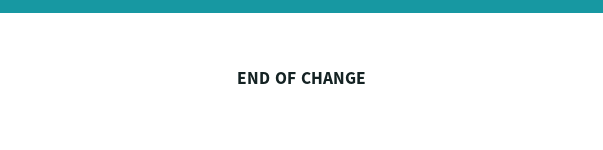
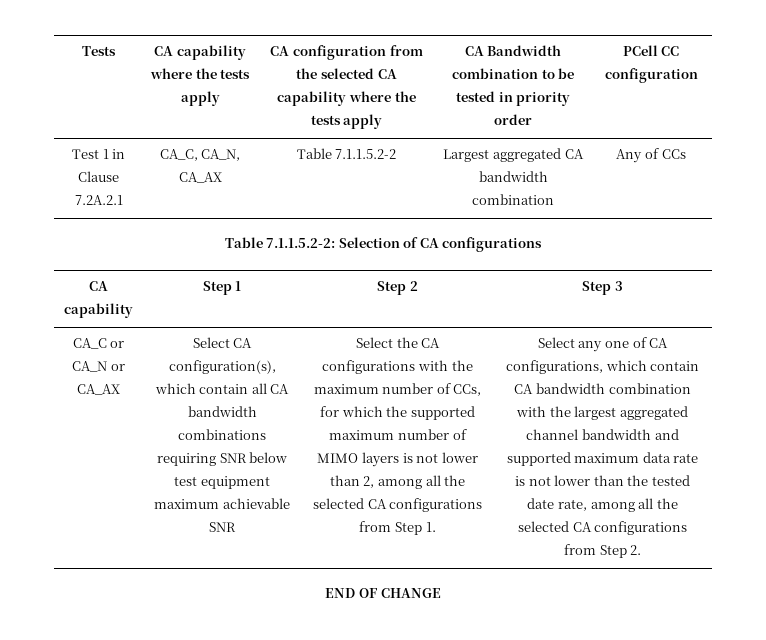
(237, 78) none -> [82,46,116,56] [154,45,246,60] [149,68,251,79] [180,91,220,106] [270,45,423,60] [296,68,397,79] [277,91,416,106] [310,114,383,129] [464,45,562,56] [451,68,575,79] [455,91,571,106] [494,114,532,125] [622,45,680,56] [604,68,698,83] [71,149,126,159] [78,171,119,182] [74,195,123,205] [159,149,241,161] [178,172,222,183] [296,148,397,159] [443,148,584,162] [478,171,548,182] [472,194,554,205] [616,148,686,163] [224,237,543,252] [89,281,108,291] [64,303,133,318] [202,281,242,295] [377,281,418,295] [582,281,623,295] [72,338,125,349] [72,361,125,372] [77,384,120,395] [192,337,253,348] [168,360,276,374] [154,383,290,394] [187,406,257,417] [178,429,266,440] [156,452,288,466] [174,476,270,489] [154,498,290,509] [209,522,236,532] [355,337,441,348] [322,360,473,374] [313,383,482,396] [320,406,475,420] [329,429,467,440] [317,452,478,467] [329,475,466,489] [312,498,483,512] [359,521,436,535] [537,337,669,352] [505,360,700,374] [514,383,691,394] [516,406,688,420] [526,429,679,440] [506,452,699,466] [515,475,690,486] [527,498,678,512] [517,521,688,535] [563,544,642,558] Tests | CA capability where the tests apply | CA configuration from the selected CA capability where the tests apply | CA Bandwidth combination to be tested in priority order | PCell CC configuration // Test 1 in Clause 7.2A.2.1 | CA_C, CA_N, CA_AX | Table 7.1.1.5.2-2 | Largest aggregated CA bandwidth combination | Any of CCs // Table 7.1.1.5.2-2: Selection of CA configurations // CA capability | Step 1 | Step 2 | Step 3 // CA_C or CA_N or CA_AX | Select CA configuration(s), which contain all CA bandwidth combinations requiring SNR below test equipment maximum achievable SNR | Select the CA configurations with the maximum number of CCs, for which the supported maximum number of MIMO layers is not lower than 2, among all the selected CA configurations from Step 1. | Select any one of CA configurations, which contain CA bandwidth combination with the largest aggregated channel bandwidth and supported maximum data rate is not lower than the tested date rate, among all the selected CA configurations from Step 2. //

